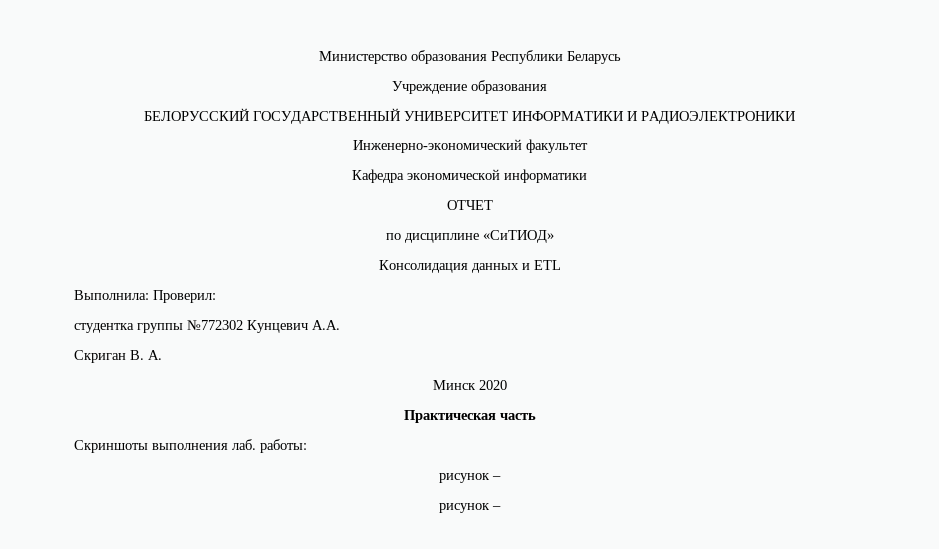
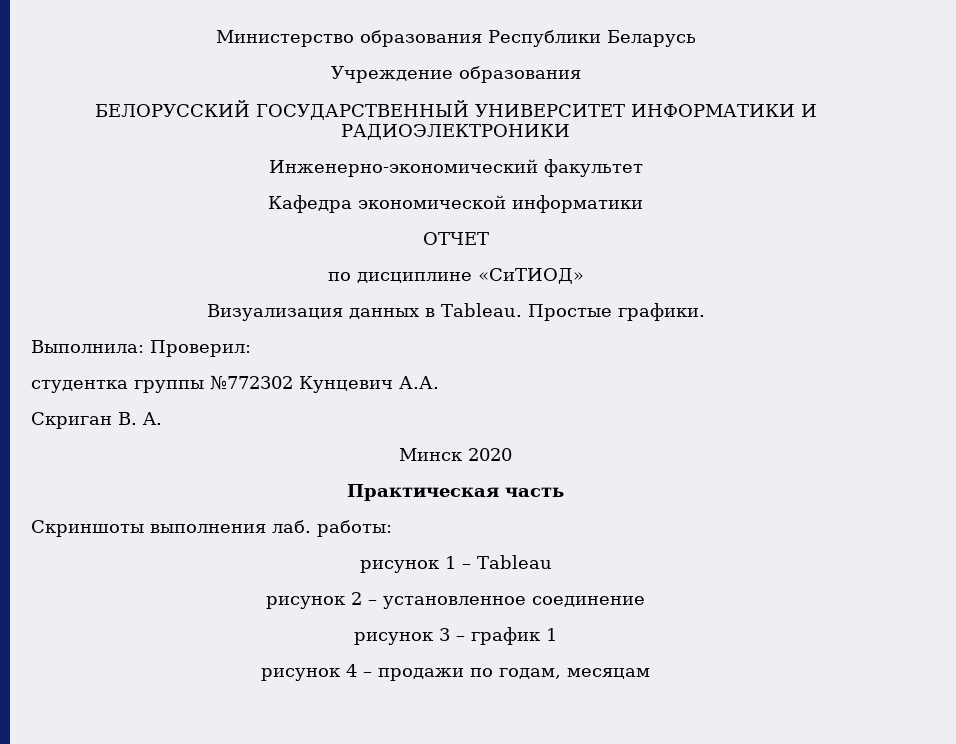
[378,260,561,273] Консолидация данных и ETL -> [206,303,705,321] Визуализация данных в Tableau. Простые графики.
[492,476,501,480] [439,503,501,513] – // рисунок – -> [444,555,552,569] [266,592,645,609] [354,627,557,645] [261,664,650,681] 1 – Tableau // рисунок 2 – установленное соединение // рисунок 3 – график 1 // рисунок 4 – продажи по годам, месяцам

